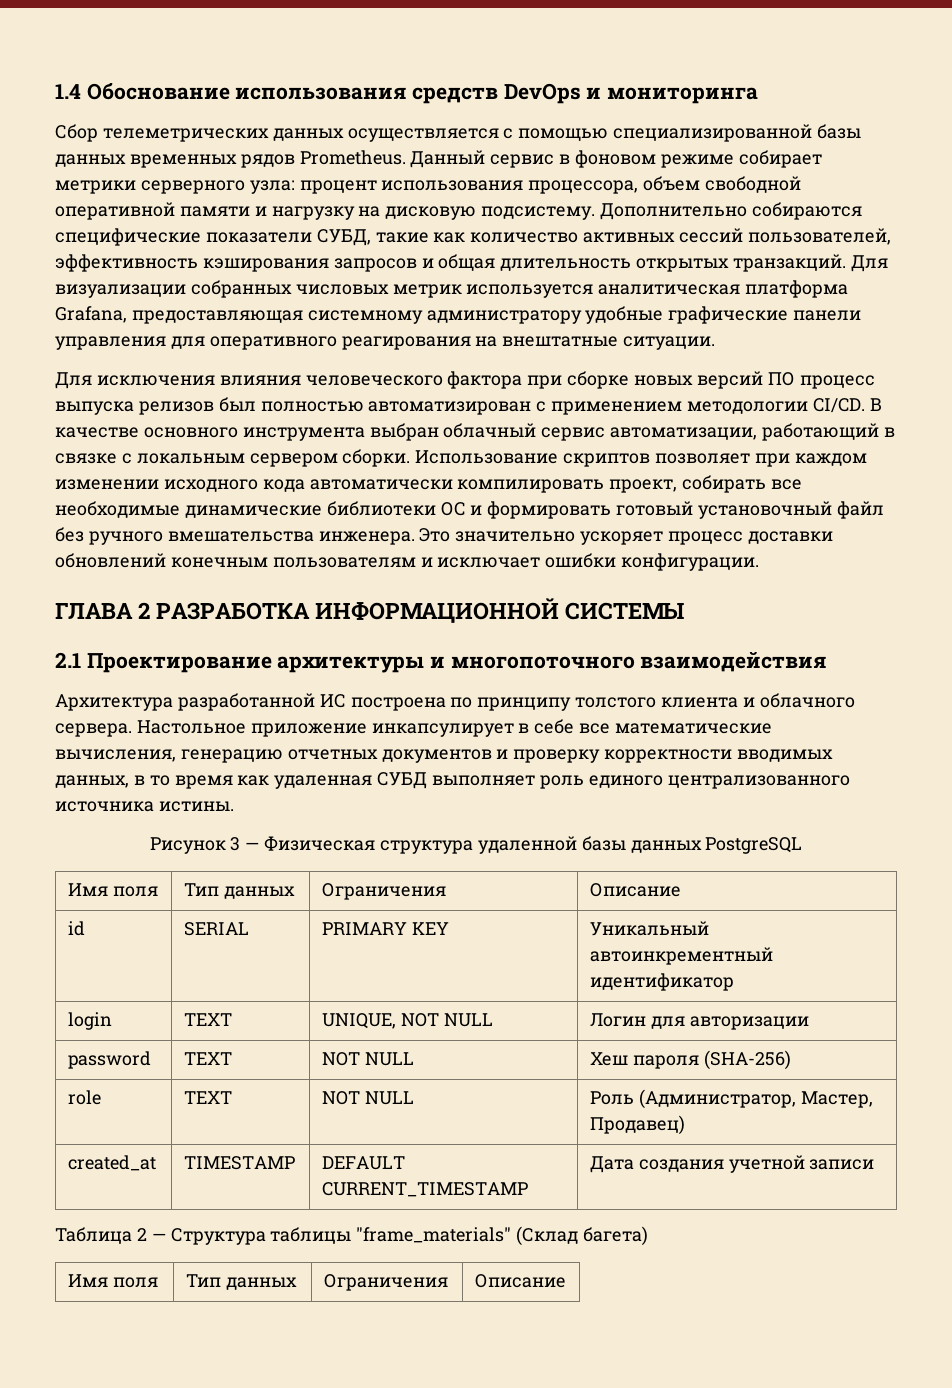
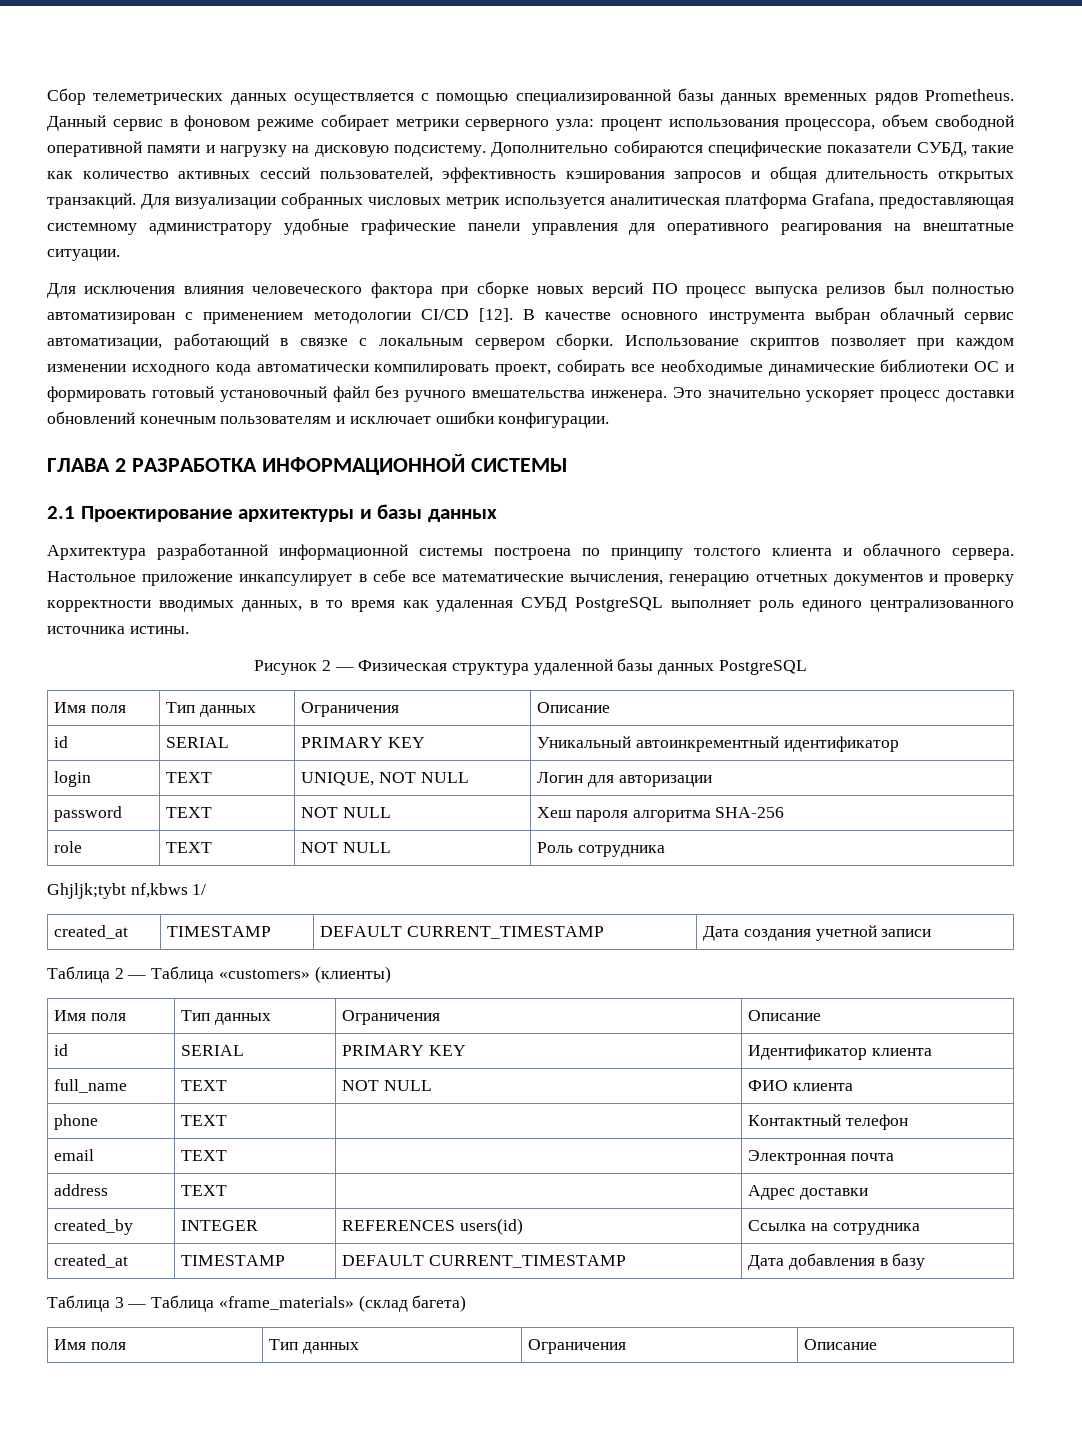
[55,83,759,104] 1.4 Обоснование использования средств DevOps и мониторинга // -> (47, 96) none
[812,398,865,413] CI/CD. -> [420,308,513,322] CI/CD [12].
[450,652,827,672] многопоточного взаимодействия -> [377,504,497,522] базы данных
[319,694,346,708] ИС -> [279,544,483,560] информационной системы
(428, 780) none -> [575,597,664,612] PostgreSQL
[230,837,241,851] 3 -> [321,660,331,671] 2
[703,1050,791,1070] (SHA-256) -> [632,807,785,822] алгоритма SHA-256
[638,1089,873,1109] [589,1115,685,1135] (Администратор, Мастер, Продавец) -> [577,845,665,857] [47,883,207,899] сотрудника // Ghjljk;tybt nf,kbws 1/
[170,1226,579,1246] Структура таблицы "frame_materials" (Склад -> [151,966,391,983] [54,1010,126,1021] [181,1010,271,1025] [342,1010,441,1025] [748,1010,822,1021] [54,1044,69,1056] [181,1045,245,1056] [342,1045,466,1056] [748,1044,932,1060] [54,1079,128,1093] [181,1080,228,1091] [342,1080,432,1091] [748,1080,853,1091] [54,1114,99,1130] [181,1115,228,1126] [748,1114,908,1130] [54,1149,95,1161] [181,1150,228,1161] [748,1150,894,1165] [54,1184,109,1196] [181,1185,228,1196] [748,1185,868,1200] [54,1219,134,1235] [181,1220,259,1231] [342,1218,523,1235] [748,1220,920,1235] [54,1254,129,1268] [181,1255,286,1266] [342,1255,626,1268] [748,1253,926,1270] [47,1295,408,1312] Таблица «customers» (клиенты) // Имя поля | Тип данных | Ограничения | Описание // id | SERIAL | PRIMARY KEY | Идентификатор клиента // full_name | TEXT | NOT NULL | ФИО клиента // phone | TEXT | | Контактный телефон // email | TEXT | | Электронная почта // address | TEXT | | Адрес доставки // created_by | INTEGER | REFERENCES users(id) | Ссылка на сотрудника // created_at | TIMESTAMP | DEFAULT CURRENT_TIMESTAMP | Дата добавления в базу // Таблица 3 — Таблица «frame_materials» (склад

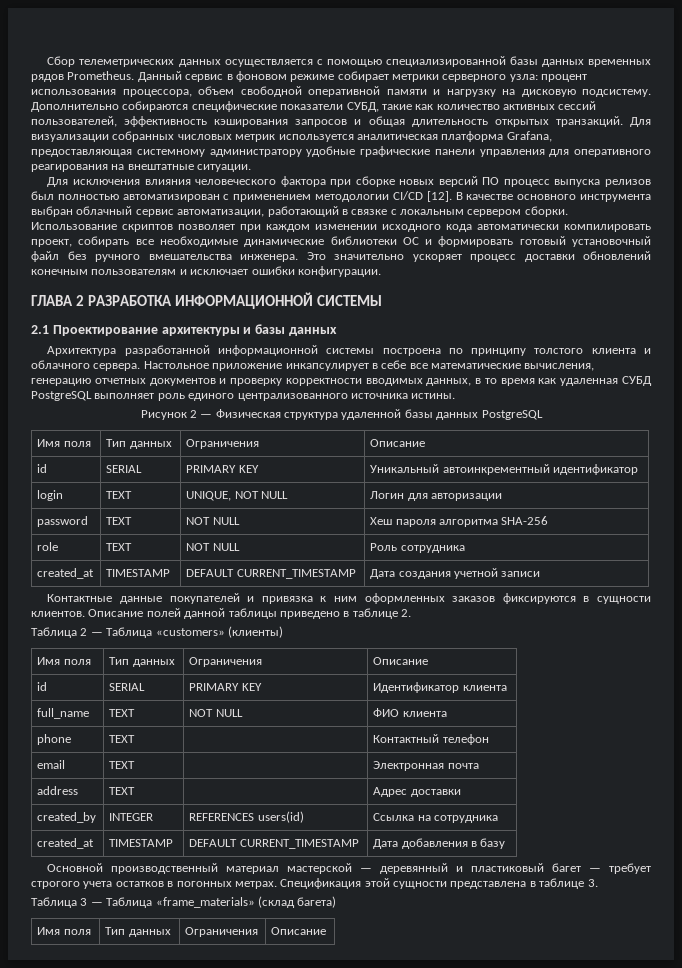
[47,883,207,899] // Ghjljk;tybt nf,kbws 1/ -> (465, 549) none
(932, 933) none -> [47,593,651,604] [31,608,411,619] // Контактные данные покупателей и привязка к ним оформленных заказов фиксируются в сущности клиентов. Описание полей данной таблицы приведено в таблице 2.
(926, 1261) none -> [47,863,652,874] [31,878,598,889] // Основной производственный материал мастерской — деревянный и пластиковый багет — требует строгого учета остатков в погонных метрах. Спецификация этой сущности представлена в таблице 3.

